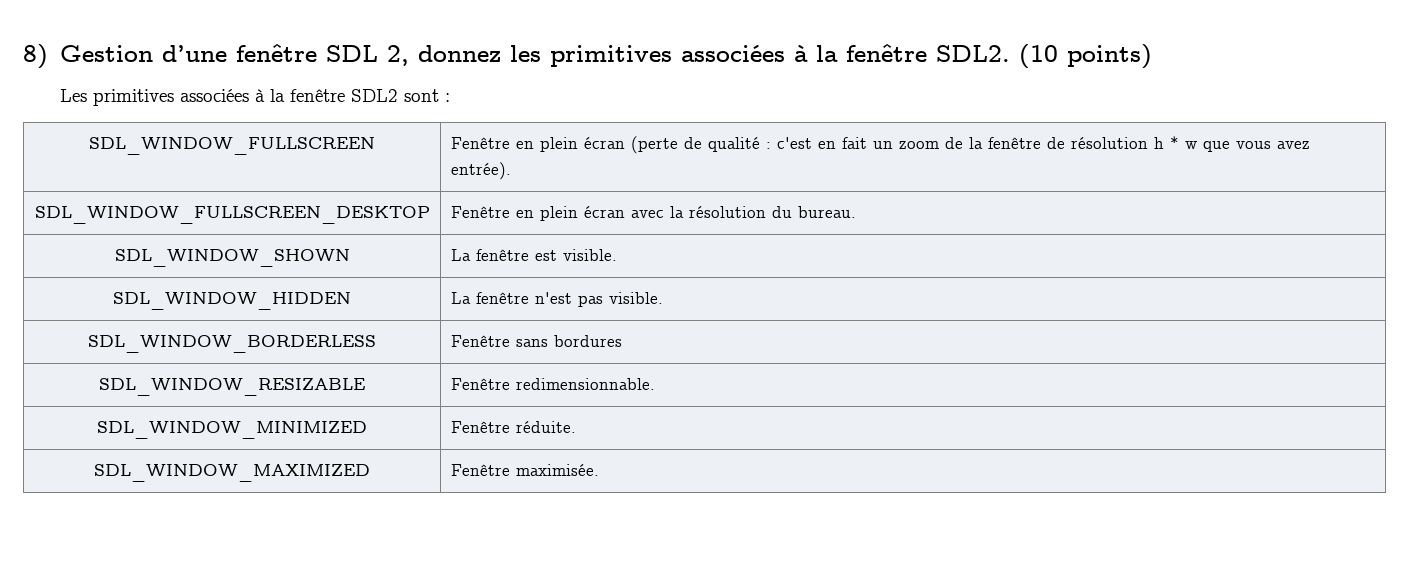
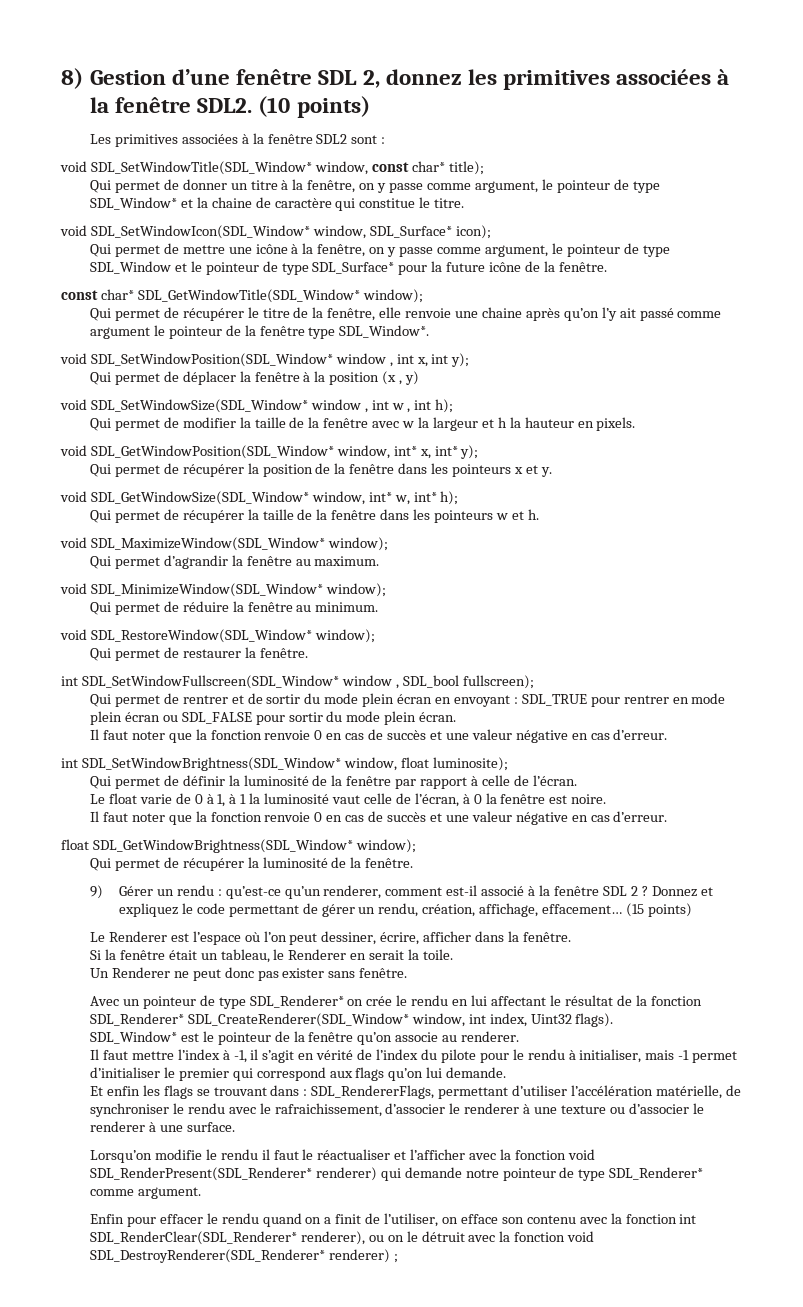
[89,137,375,155] [450,136,1310,154] [450,162,511,180] [34,206,430,224] [450,206,856,221] [114,249,350,267] [450,249,617,261] [113,292,351,310] [450,292,663,307] [88,335,376,353] [450,335,622,347] [99,378,365,396] [450,378,655,390] [97,421,367,439] [450,421,576,433] [94,464,370,482] [450,464,599,476] // SDL_WINDOW_FULLSCREEN | Fenêtre en plein écran (perte de qualité : c'est en fait un zoom de la fenêtre de résolution h * w que vous avez entrée). // SDL_WINDOW_FULLSCREEN_DESKTOP | Fenêtre en plein écran avec la résolution du bureau. // SDL_WINDOW_SHOWN | La fenêtre est visible. // SDL_WINDOW_HIDDEN | La fenêtre n'est pas visible. // SDL_WINDOW_BORDERLESS | Fenêtre sans bordures // SDL_WINDOW_RESIZABLE | Fenêtre redimensionnable. // SDL_WINDOW_MINIMIZED | Fenêtre réduite. // SDL_WINDOW_MAXIMIZED | Fenêtre maximisée. -> [60,161,484,175] [89,179,660,193] [89,197,465,211] [60,225,491,239] [89,243,670,257] [89,261,607,275] [61,289,423,303] [89,307,722,321] [89,325,430,339] [60,353,470,367] [89,371,420,385] [60,399,454,413] [89,417,636,431] [60,445,479,459] [89,463,552,477] [60,491,459,505] [89,509,539,523] [60,537,388,551] [89,555,380,569] [60,583,386,597] [89,601,379,615] [60,629,375,643] [89,647,308,661] [61,675,534,689] [89,693,726,707] [89,711,457,725] [89,729,668,743] [61,757,508,771] [89,775,577,789] [89,793,607,807] [89,811,668,825] [61,839,416,853] [89,857,414,871] [89,885,713,899] [118,903,692,917] [89,931,571,945] [89,949,454,963] [89,967,408,981] [89,995,702,1009] [89,1013,614,1027] [89,1031,520,1045] [89,1049,738,1063] [89,1067,507,1081] [89,1085,741,1099] [89,1103,704,1117] [89,1121,235,1132] [89,1149,595,1163] [89,1167,704,1181] [89,1187,201,1199] [89,1213,697,1227] [89,1231,595,1245] [89,1249,398,1263] // void SDL_SetWindowTitle(SDL_Window* window, const char* title); // Qui permet de donner un titre à la fenêtre, on y passe comme argument, le pointeur de type SDL_Window* et la chaine de caractère qui constitue le titre. // void SDL_SetWindowIcon(SDL_Window* window, SDL_Surface* icon); // Qui permet de mettre une icône à la fenêtre, on y passe comme argument, le pointeur de type SDL_Window et le pointeur de type SDL_Surface* pour la future icône de la fenêtre. // const char* SDL_GetWindowTitle(SDL_Window* window); // Qui permet de récupérer le titre de la fenêtre, elle renvoie une chaine après qu’on l’y ait passé comme argument le pointeur de la fenêtre type SDL_Window*. // void SDL_SetWindowPosition(SDL_Window* window , int x, int y); // Qui permet de déplacer la fenêtre à la position (x , y) // void SDL_SetWindowSize(SDL_Window* window , int w , int h); // Qui permet de modifier la taille de la fenêtre avec w la largeur et h la hauteur en pixels. // void SDL_GetWindowPosition(SDL_Window* window, int* x, int* y); // Qui permet de récupérer la position de la fenêtre dans les pointeurs x et y. // void SDL_GetWindowSize(SDL_Window* window, int* w, int* h); // Qui permet de récupérer la taille de la fenêtre dans les pointeurs w et h. // void SDL_MaximizeWindow(SDL_Window* window); // Qui permet d’agrandir la fenêtre au maximum. // void SDL_MinimizeWindow(SDL_Window* window); // Qui permet de réduire la fenêtre au minimum. // void SDL_RestoreWindow(SDL_Window* window); // Qui permet de restaurer la fenêtre. // int SDL_SetWindowFullscreen(SDL_Window* window , SDL_bool fullscreen); // Qui permet de rentrer et de sortir du mode plein écran en envoyant : SDL_TRUE pour rentrer en mode plein écran ou SDL_FALSE pour sortir du mode plein écran. // Il faut noter que la fonction renvoie 0 en cas de succès et une valeur négative en cas d’erreur. // int SDL_SetWindowBrightness(SDL_Window* window, float luminosite); // Qui permet de définir la luminosité de la fenêtre par rapport à celle de l’écran. // Le float varie de 0 à 1, à 1 la luminosité vaut celle de l’écran, à 0 la fenêtre est noire. // Il faut noter que la fonction renvoie 0 en cas de succès et une valeur négative en cas d’erreur. // float SDL_GetWindowBrightness(SDL_Window* window); // Qui permet de récupérer la luminosité de la fenêtre. // 9) Gérer un rendu : qu’est-ce qu’un renderer, comment est-il associé à la fenêtre SDL 2 ? Donnez et expliquez le code permettant de gérer un rendu, création, affichage, effacement… (15 points) // Le Renderer est l’espace où l’on peut dessiner, écrire, afficher dans la fenêtre. // Si la fenêtre était un tableau, le Renderer en serait la toile. // Un Renderer ne peut donc pas exister sans fenêtre. // Avec un pointeur de type SDL_Renderer* on crée le rendu en lui affectant le résultat de la fonction SDL_Renderer* SDL_CreateRenderer(SDL_Window* window, int index, Uint32 flags). // SDL_Window* est le pointeur de la fenêtre qu’on associe au renderer. // Il faut mettre l’index à -1, il s’agit en vérité de l’index du pilote pour le rendu à initialiser, mais -1 permet d’initialiser le premier qui correspond aux flags qu’on lui demande. // Et enfin les flags se trouvant dans : SDL_RendererFlags, permettant d’utiliser l’accélération matérielle, de synchroniser le rendu avec le rafraichissement, d’associer le renderer à une texture ou d’associer le renderer à une surface. // Lorsqu’on modifie le rendu il faut le réactualiser et l’afficher avec la fonction void SDL_RenderPresent(SDL_Renderer* renderer) qui demande notre pointeur de type SDL_Renderer* comme argument. // Enfin pour effacer le rendu quand on a finit de l’utiliser, on efface son contenu avec la fonction int SDL_RenderClear(SDL_Renderer* renderer), ou on le détruit avec la fonction void SDL_DestroyRenderer(SDL_Renderer* renderer) ;

